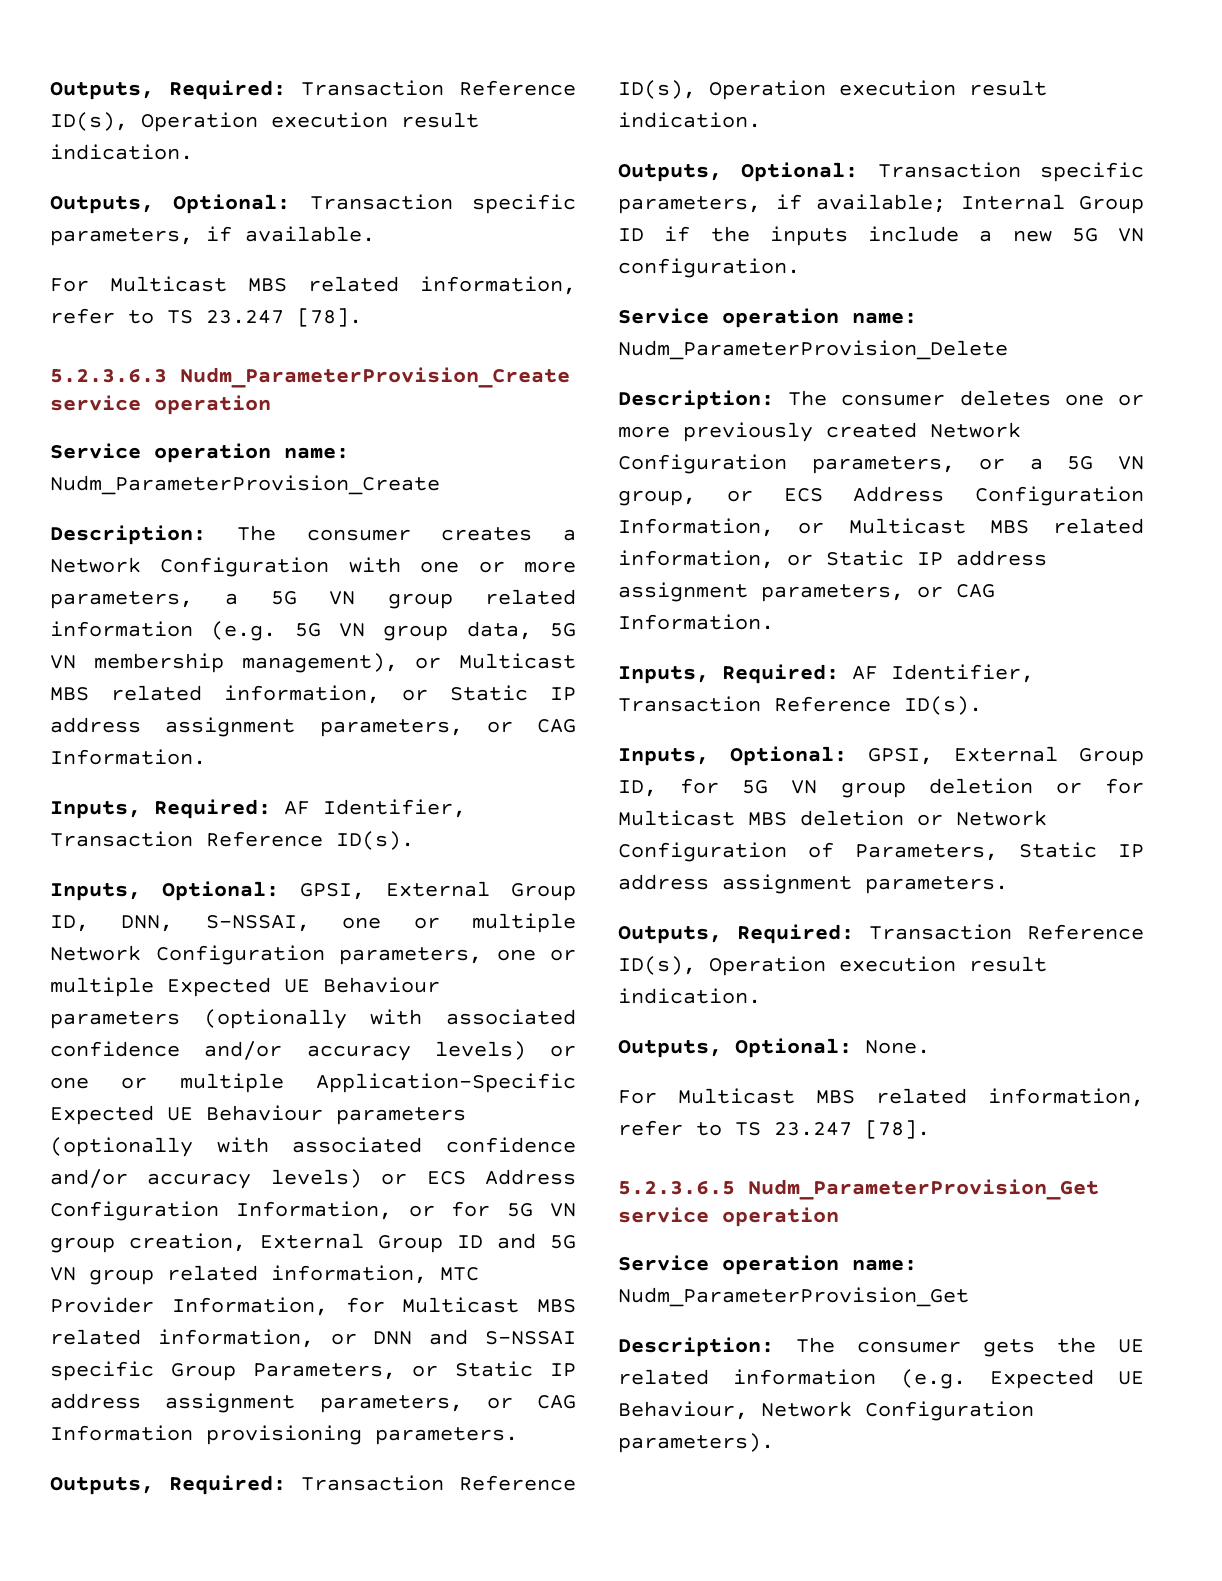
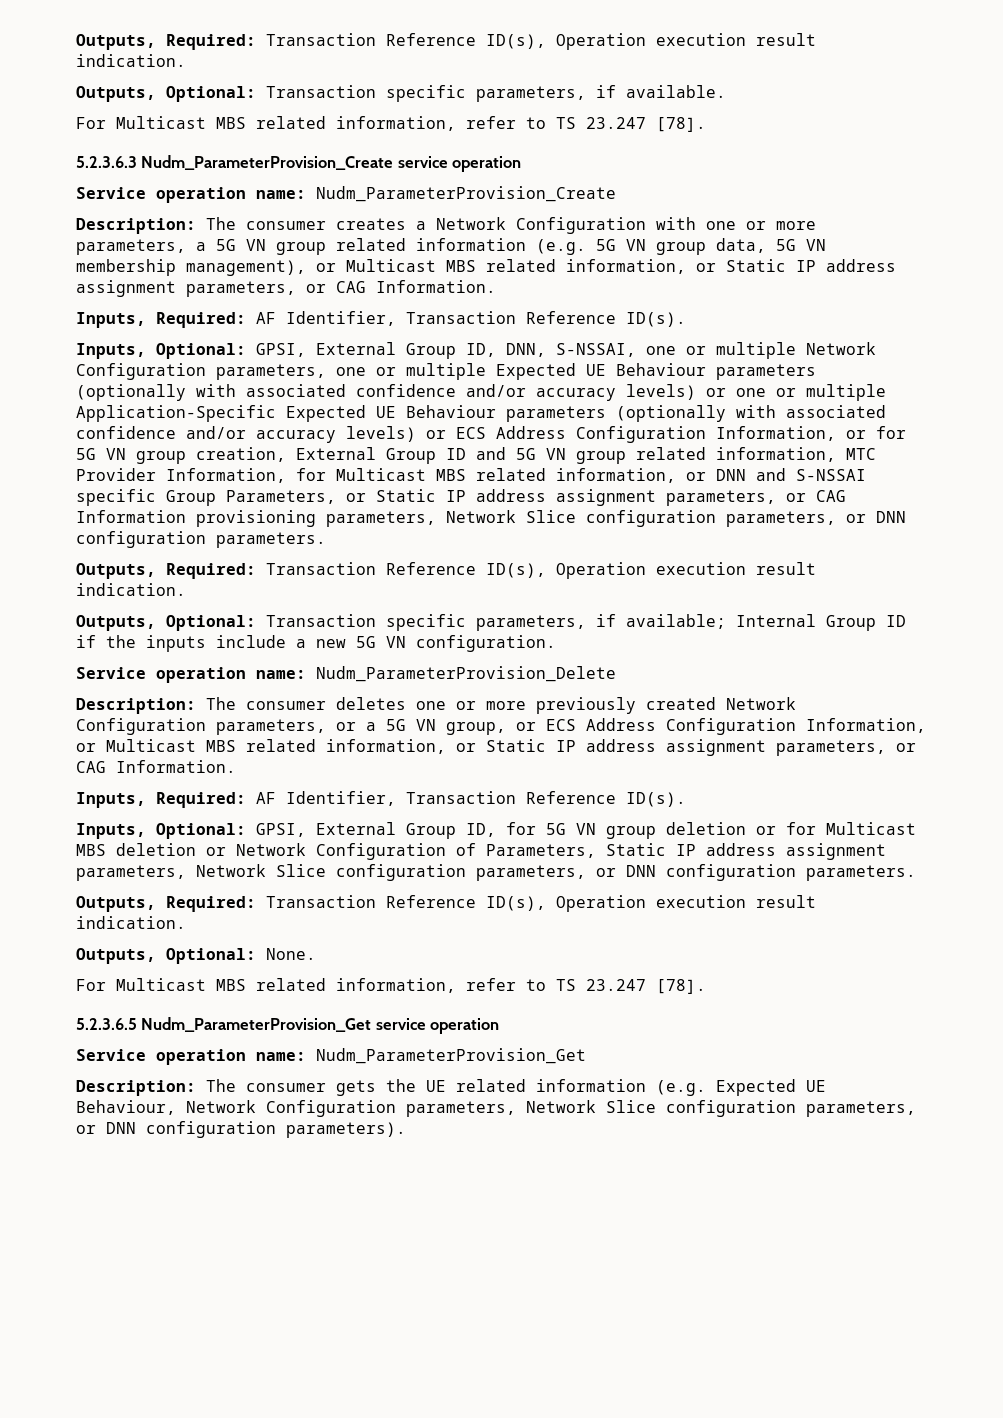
(362, 1435) none -> [326,510,906,527] [76,531,206,548] parameters, Network Slice configuration parameters, or DNN configuration
(852, 884) none -> [76,864,796,881] parameters, Network Slice configuration parameters, or DNN configuration
(1034, 1411) none -> [406,1100,916,1117] [76,1121,276,1138] parameters, Network Slice configuration parameters, or DNN configuration

